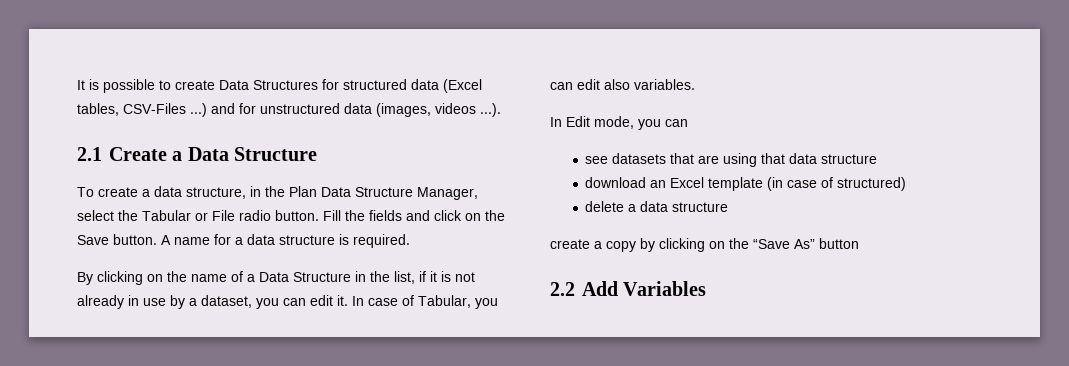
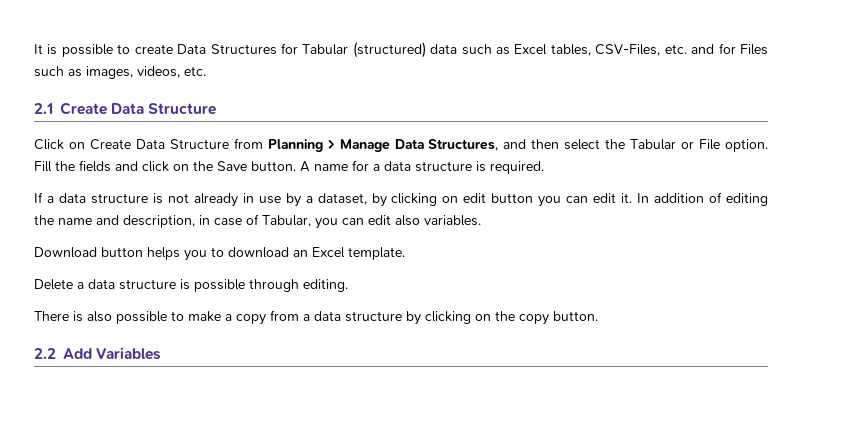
[343,79,482,93] [77,103,501,117] structured data (Excel tables, CSV-Files ...) and for unstructured data (images, videos ...). -> [302,42,769,58] [34,66,206,79] Tabular (structured) data such as Excel tables, CSV-Files, etc. and for Files such as images, videos, etc.
[172,151,183,161] a -> (107, 108) none
[77,186,478,200] To create a data structure, in the Plan Data Structure Manager, -> [34,138,560,152] Click on Create Data Structure from Planning > Manage Data Structures, and then
[239,210,319,221] radio button. -> [725,139,769,152] option.
[77,271,437,285] By clicking on the name of a Data Structure in the list, if it -> [34,192,148,204] If a data structure
(252, 301) none -> [371,193,534,207] by clicking on edit button
(364, 301) none -> [654,192,769,206] [34,215,210,228] addition of editing the name and description, in
[550,116,688,130] [585,153,878,167] [585,177,907,191] [585,201,729,212] [550,239,636,252] In Edit mode, you can // see datasets that are using that data structure // download an Excel template (in case of structured) // delete a data structure // create a copy -> [34,247,405,261] [34,279,348,292] [34,310,402,325] Download button helps you to download an Excel template. // Delete a data structure is possible through editing. // There is also possible to make a copy from a data structure
[753,238,859,249] “Save As” button -> [519,311,598,325] copy button.

